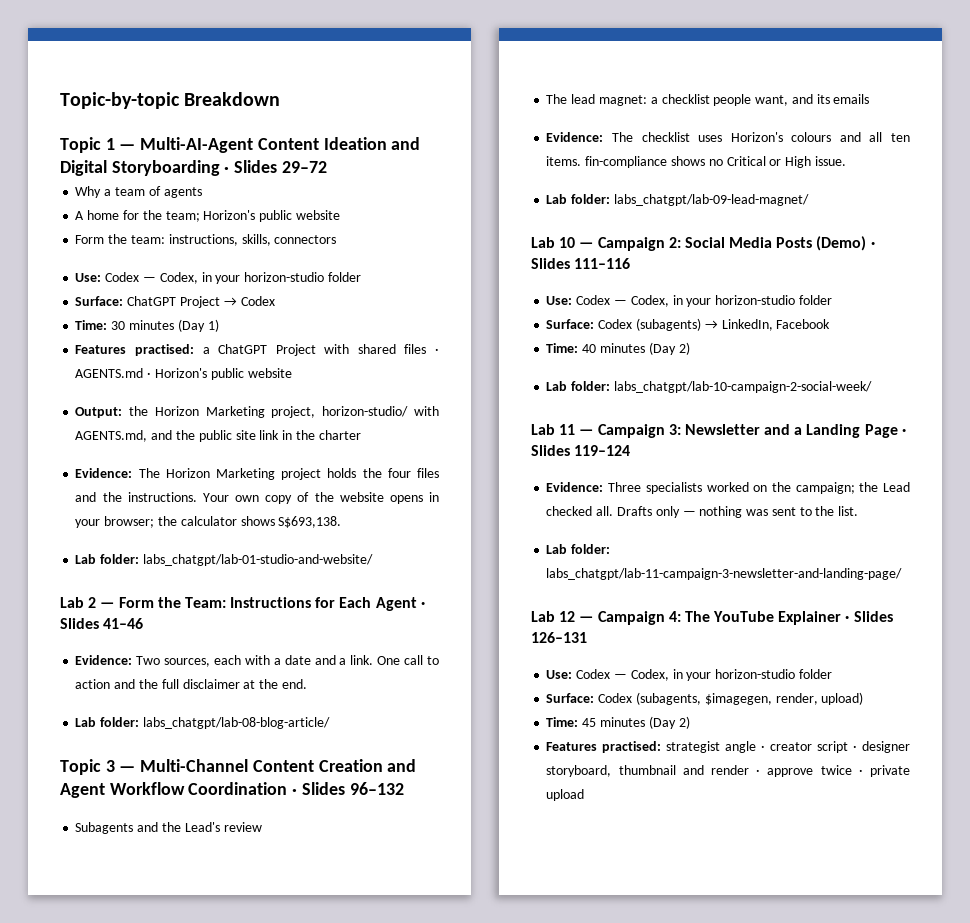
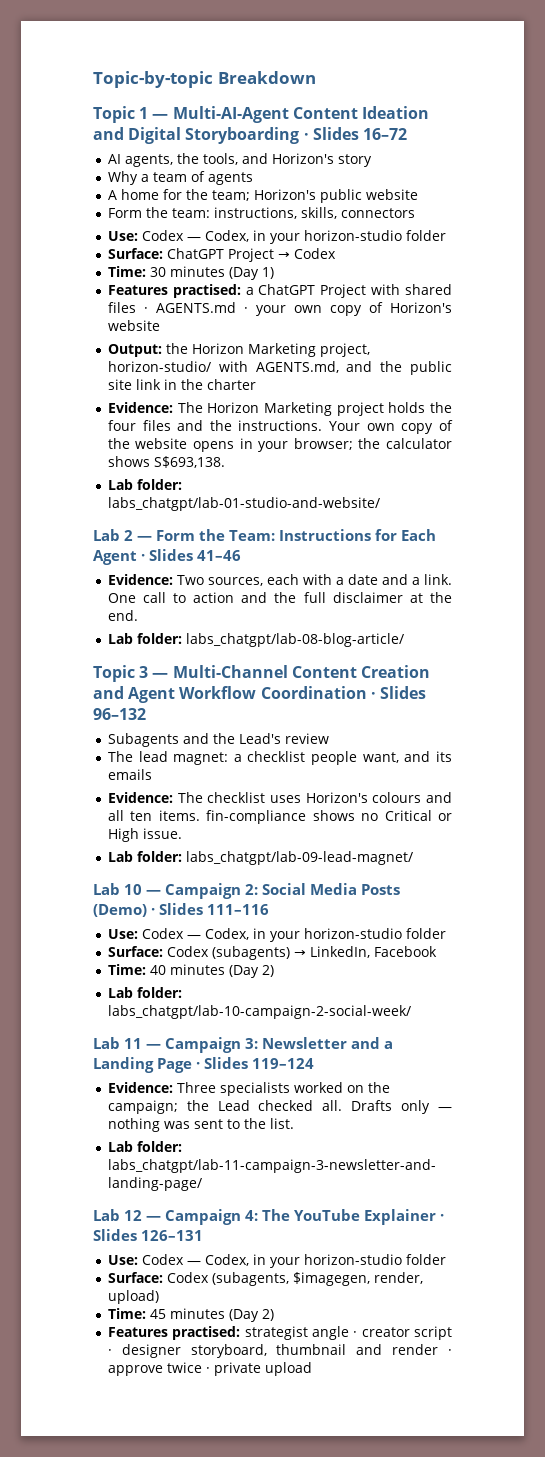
[281,161,327,173] 29–72 -> [362,128,407,140] [107,153,372,167] 16–72 // AI agents, the tools, and Horizon's story
[154,368,244,380] Horizon's public -> [255,302,453,316] your own copy of Horizon's

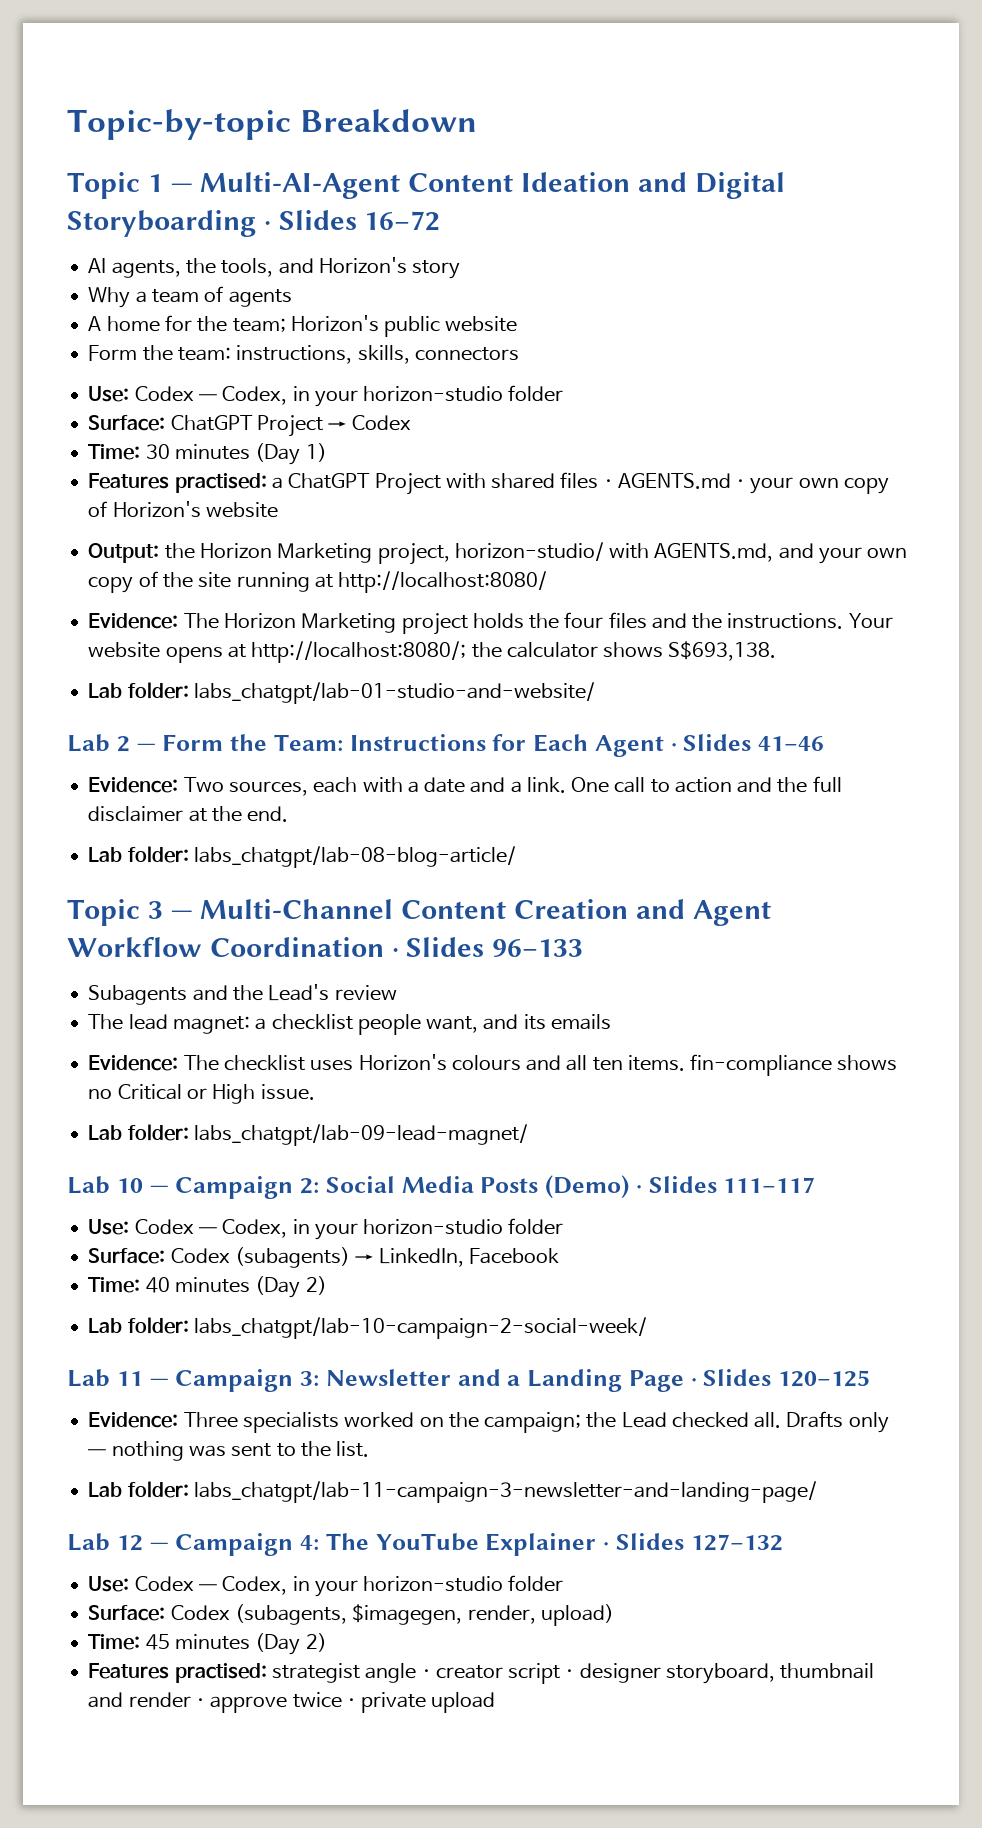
[380,361,452,375] [107,379,256,390] the public site link in the charter -> [818,547,908,564] [88,571,548,593] your own copy of the site running at http://localhost:8080/
[366,420,454,434] [107,438,353,452] own copy of the website opens in your browser; -> [88,641,467,663] website opens at http://localhost:8080/;
[93,708,146,720] 96–132 -> [492,939,584,957] 96–133
[207,904,269,915] 111–116 -> [723,1177,816,1193] 111–117
[252,1058,314,1069] 119–124 -> [778,1370,870,1387] 120–125
[141,1230,203,1241] 126–131 -> [690,1534,783,1551] 127–132

